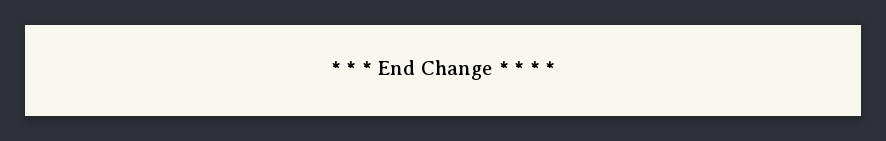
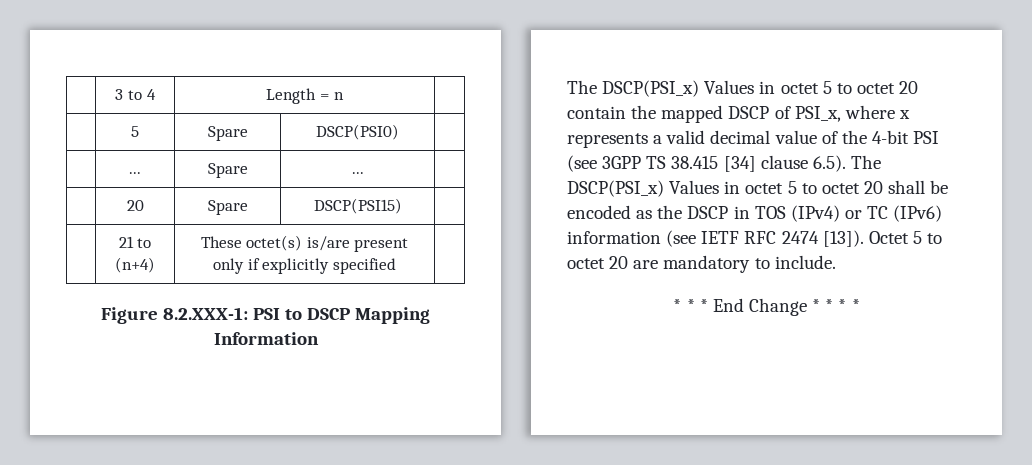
(330, 68) none -> [115,89,156,100] [266,88,344,104] [131,126,139,137] [207,126,248,141] [316,124,399,140] [129,172,141,174] [207,163,248,178] [351,172,364,174] [126,200,144,211] [207,200,248,215] [313,198,402,214] [118,236,152,248] [115,257,155,273] [200,235,409,252] [213,258,396,274] [100,307,431,324] [213,332,319,345] [567,80,919,97] [567,105,910,123] [567,130,940,148] [567,155,881,172] [567,180,949,197] [567,205,943,222] [567,230,943,247] [567,255,836,273] | 3 to 4 | Length = n | // | 5 | Spare | DSCP(PSI0) | // | ... | Spare | ... | // | 20 | Spare | DSCP(PSI15) | // | 21 to (n+4) | These octet(s) is/are present only if explicitly specified | // Figure 8.2.XXX-1: PSI to DSCP Mapping Information // The DSCP(PSI_x) Values in octet 5 to octet 20 contain the mapped DSCP of PSI_x, where x represents a valid decimal value of the 4-bit PSI (see 3GPP TS 38.415 [34] clause 6.5). The DSCP(PSI_x) Values in octet 5 to octet 20 shall be encoded as the DSCP in TOS (IPv4) or TC (IPv6) information (see IETF RFC 2474 [13]). Octet 5 to octet 20 are mandatory to include. //

